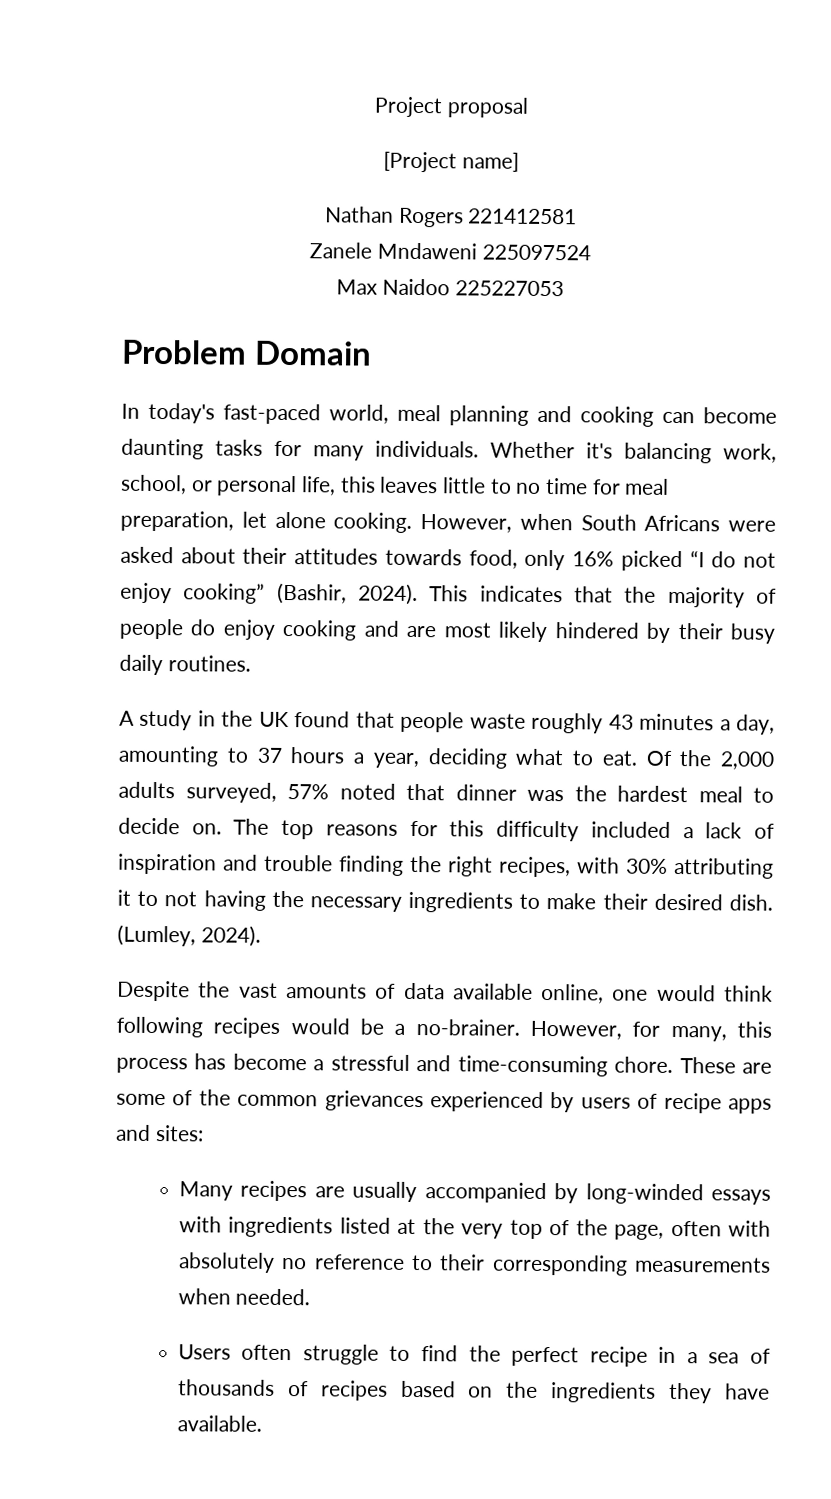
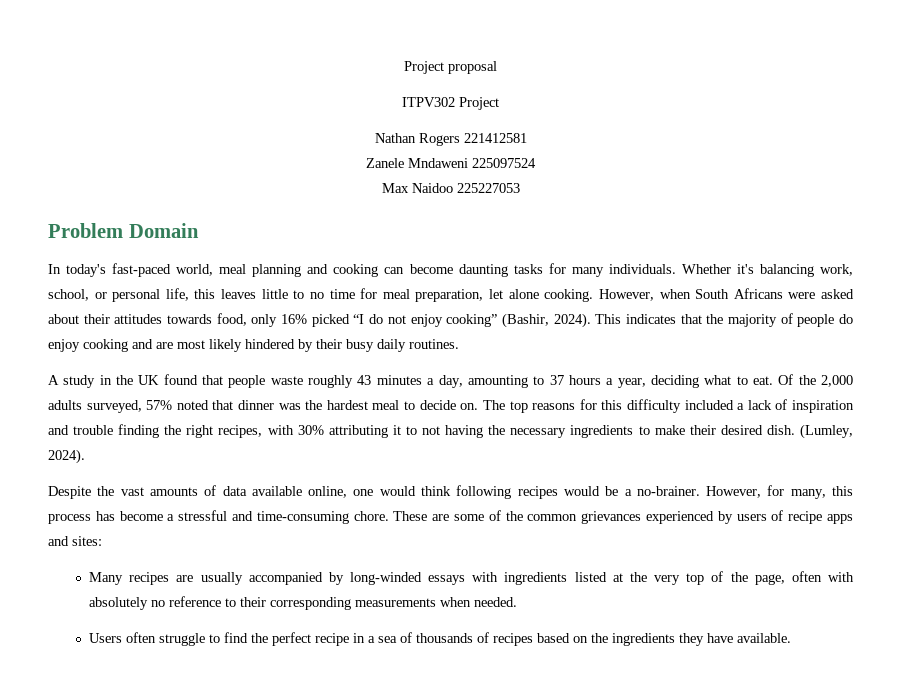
[383,151,519,173] [Project name] -> [402,97,499,110] ITPV302 Project

